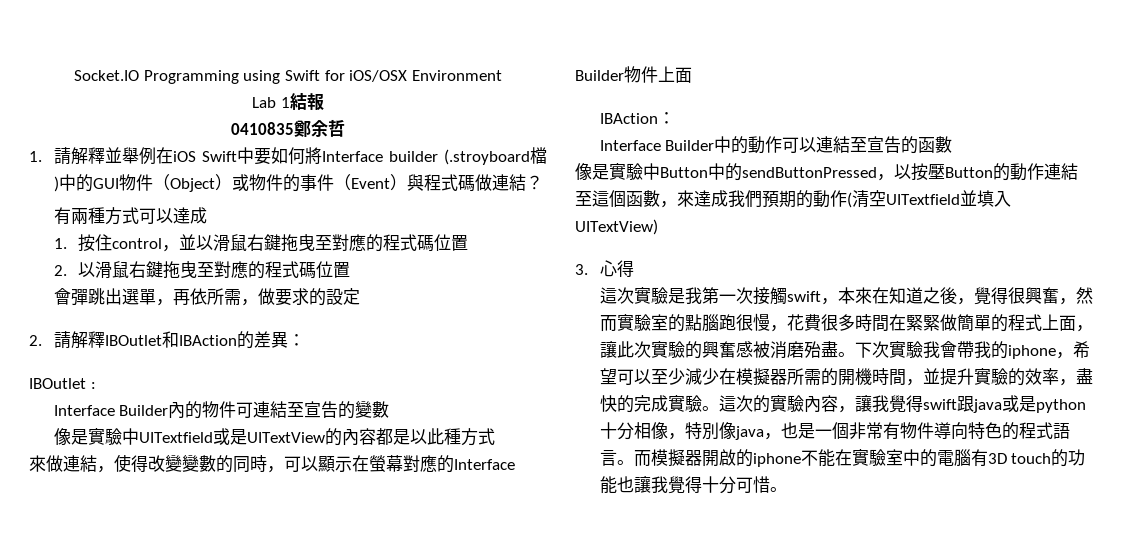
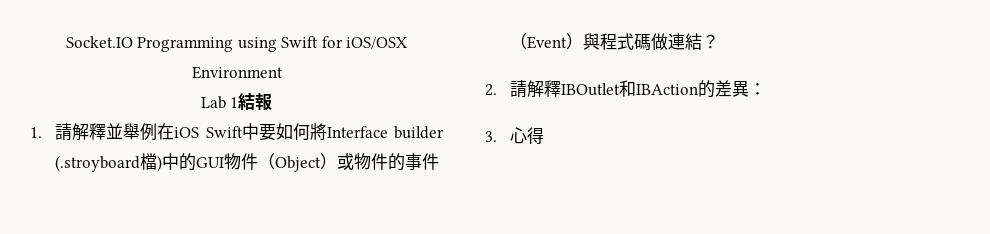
[231,119,345,137] // 0410835鄭余哲 -> (273, 102) none
[53,207,207,225] [53,234,469,252] [53,261,351,279] [53,288,360,306] // 有兩種方式可以達成 // 1.按住control，並以滑鼠右鍵拖曳至對應的程式碼位置 // 2.以滑鼠右鍵拖曳至對應的程式碼位置 // 會彈跳出選單，再依所需，做要求的設定 -> (720, 41) none
[29,378,96,389] [53,400,390,419] [53,428,495,446] [29,454,515,473] [575,66,692,83] [599,112,675,124] [599,136,953,154] [575,163,1078,181] [575,190,1011,208] [575,219,658,235] [575,260,634,277] [599,287,1093,305] [599,313,1093,332] [599,341,1090,359] [599,368,1093,386] [599,395,1086,413] [599,422,1070,440] [599,449,1086,467] [599,476,787,494] IBOutlet : // Interface Builder內的物件可連結至宣告的變數 // 像是實驗中UITextfield或是UITextView的內容都是以此種方式 // 來做連結，使得改變變數的同時，可以顯示在螢幕對應的Interface Builder物件上面 // IBAction： // Interface Builder中的動作可以連結至宣告的函數 // 像是實驗中Button中的sendButtonPressed，以按壓Button的動作連結至這個函數，來達成我們預期的動作(清空UITextfield並填入UITextView) // 3.心得 // 這次實驗是我第一次接觸swift，本來在知道之後，覺得很興奮，然而實驗室的點腦跑很慢，花費很多時間在緊緊做簡單的程式上面，讓此次實驗的興奮感被消磨殆盡。下次實驗我會帶我的iphone，希望可以至少減少在模擬器所需的開機時間，並提升實驗的效率，盡快的完成實驗。這次的實驗內容，讓我覺得swift跟java或是python十分相像，特別像java，也是一個非常有物件導向特色的程式語言。而模擬器開啟的iphone不能在實驗室中的電腦有3D touch的功能也讓我覺得十分可惜。 -> [485,127,545,144] 3.心得

